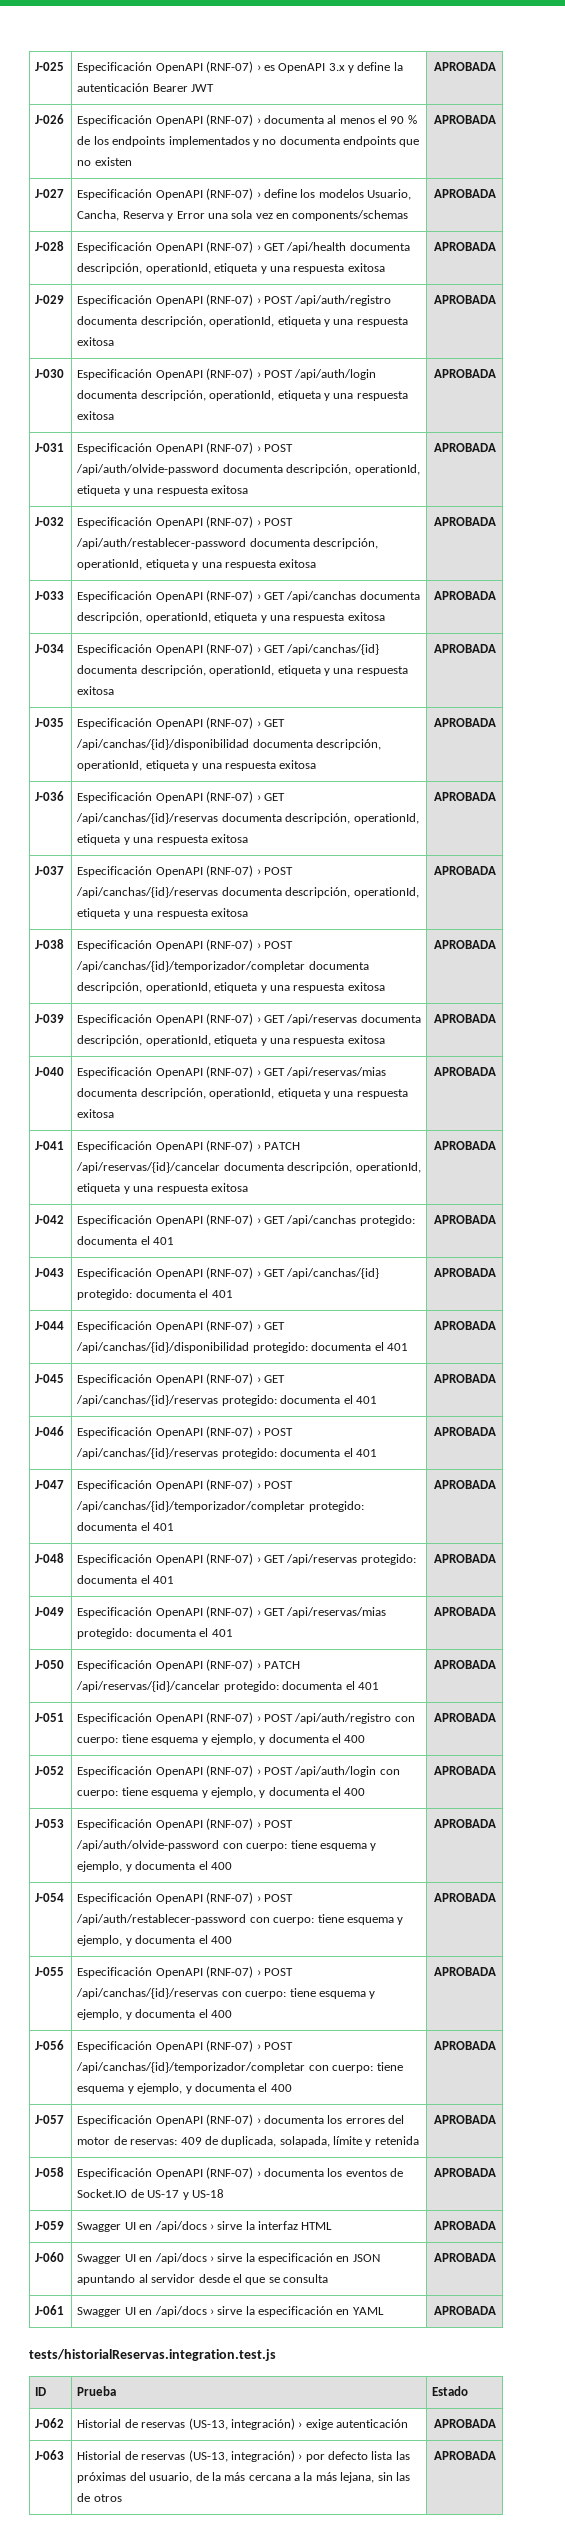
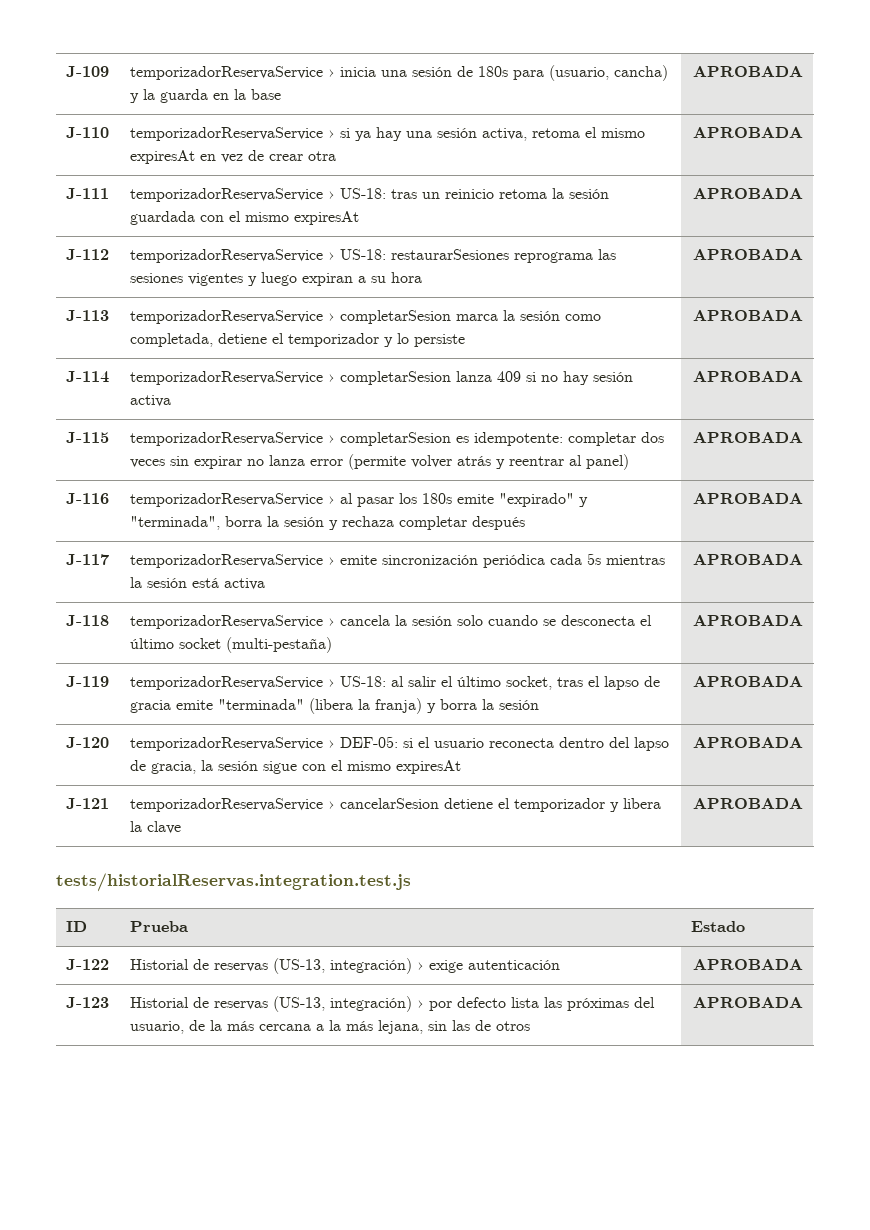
[35,62,65,71] [77,61,403,73] [77,83,215,92] [433,62,496,71] [35,114,65,124] [77,114,417,126] [77,136,420,147] [77,157,132,166] [433,115,496,124] [35,189,65,198] [77,188,411,200] [77,210,409,221] [433,189,496,198] [35,241,65,251] [77,241,410,253] [77,263,385,274] [433,242,496,251] [35,295,65,304] [77,294,392,306] [77,316,408,327] [77,337,115,346] [433,295,496,304] [35,369,65,378] [77,368,377,380] [77,390,408,401] [77,411,115,420] [433,369,496,378] [35,443,65,452] [77,442,293,454] [76,464,420,475] [77,485,248,496] [433,443,496,452] [35,517,65,526] [77,516,293,528] [76,538,379,549] [77,559,317,570] [433,517,496,526] [35,591,65,600] [77,590,420,602] [77,612,385,623] [433,591,496,600] [35,644,65,653] [77,643,380,655] [77,665,408,676] [77,686,115,695] [433,644,496,653] [35,718,65,727] [77,717,285,729] [76,739,382,750] [77,760,317,771] [433,718,496,727] [35,791,65,801] [77,791,285,803] [76,813,419,824] [77,834,248,845] [433,792,496,801] [35,866,65,875] [77,865,293,877] [76,887,419,898] [77,908,248,919] [433,866,496,875] [35,939,65,949] [77,939,293,951] [76,961,369,972] [77,982,385,993] [433,940,496,949] [35,1014,65,1023] [77,1013,421,1025] [77,1035,385,1046] [433,1014,496,1023] [35,1067,65,1076] [77,1066,387,1078] [77,1088,408,1099] [77,1109,115,1118] [433,1067,496,1076] [35,1141,65,1150] [77,1140,300,1152] [76,1162,421,1173] [77,1183,248,1194] [433,1141,496,1150] [35,1215,65,1224] [77,1214,415,1226] [77,1236,175,1245] [433,1215,496,1224] [35,1268,65,1277] [77,1267,380,1279] [77,1289,233,1300] [433,1268,496,1277] [35,1321,65,1330] [77,1320,285,1332] [76,1342,408,1353] [433,1321,496,1330] [35,1374,65,1383] [77,1373,285,1385] [76,1395,377,1406] [433,1374,496,1383] [35,1426,65,1436] [77,1426,293,1438] [76,1448,377,1459] [433,1427,496,1436] [35,1480,65,1489] [77,1479,293,1491] [76,1501,364,1512] [77,1522,175,1531] [433,1480,496,1489] [35,1553,65,1563] [77,1553,416,1565] [77,1575,175,1584] [433,1554,496,1563] [35,1607,65,1616] [77,1606,387,1618] [77,1628,233,1639] [433,1607,496,1616] [35,1660,65,1669] [77,1659,300,1671] [76,1681,379,1692] [433,1660,496,1669] [35,1713,65,1722] [77,1712,415,1724] [77,1734,366,1745] [433,1713,496,1722] [35,1766,65,1775] [77,1765,400,1777] [77,1787,366,1798] [433,1766,496,1775] [35,1819,65,1828] [77,1818,293,1830] [76,1840,377,1851] [77,1861,232,1872] [433,1819,496,1828] [35,1893,65,1902] [77,1892,293,1904] [76,1914,404,1925] [77,1935,232,1946] [433,1893,496,1902] [35,1967,65,1976] [77,1966,293,1978] [76,1988,376,1999] [77,2009,232,2020] [433,1967,496,1976] [35,2040,65,2050] [77,2040,293,2052] [76,2062,403,2073] [77,2083,292,2094] [433,2041,496,2050] [35,2115,65,2124] [77,2114,404,2126] [77,2136,419,2147] [433,2115,496,2124] [35,2167,65,2177] [77,2167,403,2179] [77,2189,224,2200] [433,2168,496,2177] [35,2221,65,2230] [77,2221,333,2232] [433,2221,496,2230] [35,2252,65,2262] [77,2253,380,2264] [77,2274,328,2285] [433,2253,496,2262] [35,2305,65,2315] [77,2306,384,2317] J-025 | Especificación OpenAPI (RNF-07) › es OpenAPI 3.x y define la autenticación Bearer JWT | APROBADA // J-026 | Especificación OpenAPI (RNF-07) › documenta al menos el 90 % de los endpoints implementados y no documenta endpoints que no existen | APROBADA // J-027 | Especificación OpenAPI (RNF-07) › define los modelos Usuario, Cancha, Reserva y Error una sola vez en components/schemas | APROBADA // J-028 | Especificación OpenAPI (RNF-07) › GET /api/health documenta descripción, operationId, etiqueta y una respuesta exitosa | APROBADA // J-029 | Especificación OpenAPI (RNF-07) › POST /api/auth/registro documenta descripción, operationId, etiqueta y una respuesta exitosa | APROBADA // J-030 | Especificación OpenAPI (RNF-07) › POST /api/auth/login documenta descripción, operationId, etiqueta y una respuesta exitosa | APROBADA // J-031 | Especificación OpenAPI (RNF-07) › POST /api/auth/olvide-password documenta descripción, operationId, etiqueta y una respuesta exitosa | APROBADA // J-032 | Especificación OpenAPI (RNF-07) › POST /api/auth/restablecer-password documenta descripción, operationId, etiqueta y una respuesta exitosa | APROBADA // J-033 | Especificación OpenAPI (RNF-07) › GET /api/canchas documenta descripción, operationId, etiqueta y una respuesta exitosa | APROBADA // J-034 | Especificación OpenAPI (RNF-07) › GET /api/canchas/{id} documenta descripción, operationId, etiqueta y una respuesta exitosa | APROBADA // J-035 | Especificación OpenAPI (RNF-07) › GET /api/canchas/{id}/disponibilidad documenta descripción, operationId, etiqueta y una respuesta exitosa | APROBADA // J-036 | Especificación OpenAPI (RNF-07) › GET /api/canchas/{id}/reservas documenta descripción, operationId, etiqueta y una respuesta exitosa | APROBADA // J-037 | Especificación OpenAPI (RNF-07) › POST /api/canchas/{id}/reservas documenta descripción, operationId, etiqueta y una respuesta exitosa | APROBADA // J-038 | Especificación OpenAPI (RNF-07) › POST /api/canchas/{id}/temporizador/completar documenta descripción, operationId, etiqueta y una respuesta exitosa | APROBADA // J-039 | Especificación OpenAPI (RNF-07) › GET /api/reservas documenta descripción, operationId, etiqueta y una respuesta exitosa | APROBADA // J-040 | Especificación OpenAPI (RNF-07) › GET /api/reservas/mias documenta descripción, operationId, etiqueta y una respuesta exitosa | APROBADA // J-041 | Especificación OpenAPI (RNF-07) › PATCH /api/reservas/{id}/cancelar documenta descripción, operationId, etiqueta y una respuesta exitosa | APROBADA // J-042 | Especificación OpenAPI (RNF-07) › GET /api/canchas protegido: documenta el 401 | APROBADA // J-043 | Especificación OpenAPI (RNF-07) › GET /api/canchas/{id} protegido: documenta el 401 | APROBADA // J-044 | Especificación OpenAPI (RNF-07) › GET /api/canchas/{id}/disponibilidad protegido: documenta el 401 | APROBADA // J-045 | Especificación OpenAPI (RNF-07) › GET /api/canchas/{id}/reservas protegido: documenta el 401 | APROBADA // J-046 | Especificación OpenAPI (RNF-07) › POST /api/canchas/{id}/reservas protegido: documenta el 401 | APROBADA // J-047 | Especificación OpenAPI (RNF-07) › POST /api/canchas/{id}/temporizador/completar protegido: documenta el 401 | APROBADA // J-048 | Especificación OpenAPI (RNF-07) › GET /api/reservas protegido: documenta el 401 | APROBADA // J-049 | Especificación OpenAPI (RNF-07) › GET /api/reservas/mias protegido: documenta el 401 | APROBADA // J-050 | Especificación OpenAPI (RNF-07) › PATCH /api/reservas/{id}/cancelar protegido: documenta el 401 | APROBADA // J-051 | Especificación OpenAPI (RNF-07) › POST /api/auth/registro con cuerpo: tiene esquema y ejemplo, y documenta el 400 | APROBADA // J-052 | Especificación OpenAPI (RNF-07) › POST /api/auth/login con cuerpo: tiene esquema y ejemplo, y documenta el 400 | APROBADA // J-053 | Especificación OpenAPI (RNF-07) › POST /api/auth/olvide-password con cuerpo: tiene esquema y ejemplo, y documenta el 400 | APROBADA // J-054 | Especificación OpenAPI (RNF-07) › POST /api/auth/restablecer-password con cuerpo: tiene esquema y ejemplo, y documenta el 400 | APROBADA // J-055 | Especificación OpenAPI (RNF-07) › POST /api/canchas/{id}/reservas con cuerpo: tiene esquema y ejemplo, y documenta el 400 | APROBADA // J-056 | Especificación OpenAPI (RNF-07) › POST /api/canchas/{id}/temporizador/completar con cuerpo: tiene esquema y ejemplo, y documenta el 400 | APROBADA // J-057 | Especificación OpenAPI (RNF-07) › documenta los errores del motor de reservas: 409 de duplicada, solapada, límite y retenida | APROBADA // J-058 | Especificación OpenAPI (RNF-07) › documenta los eventos de Socket.IO de US-17 y US-18 | APROBADA // J-059 | Swagger UI en /api/docs › sirve la interfaz HTML | APROBADA // J-060 | Swagger UI en /api/docs › sirve la especificación en JSON apuntando al servidor desde el que se consulta | APROBADA // J-061 | Swagger UI en /api/docs › sirve la especificación en YAML -> [66,66,110,77] [130,65,669,81] [130,89,282,103] [692,66,803,77] [66,127,110,138] [130,127,646,141] [130,150,337,164] [692,127,803,138] [66,188,110,199] [130,188,610,202] [130,211,360,225] [692,188,803,199] [66,249,110,260] [130,249,617,263] [130,272,423,286] [692,249,803,260] [66,310,110,321] [130,310,602,324] [130,333,466,347] [692,310,803,321] [66,371,110,383] [130,371,634,385] [130,395,172,407] [692,371,803,382] [66,432,110,443] [130,432,665,446] [130,454,630,470] [692,432,803,443] [66,493,110,504] [130,493,589,507] [130,516,526,530] [692,493,803,504] [66,554,110,565] [130,553,666,568] [130,577,266,590] [692,554,803,565] [66,615,110,626] [130,615,653,629] [130,637,333,653] [692,615,803,626] [66,676,110,687] [130,676,661,690] [130,698,540,714] [692,676,803,687] [66,737,110,748] [130,736,670,751] [130,760,462,774] [692,737,803,748] [66,798,110,809] [130,798,662,812] [130,821,182,834] J-109 | temporizadorReservaService › inicia una sesión de 180s para (usuario, cancha) y la guarda en la base | APROBADA // J-110 | temporizadorReservaService › si ya hay una sesión activa, retoma el mismo expiresAt en vez de crear otra | APROBADA // J-111 | temporizadorReservaService › US-18: tras un reinicio retoma la sesión guardada con el mismo expiresAt | APROBADA // J-112 | temporizadorReservaService › US-18: restaurarSesiones reprograma las sesiones vigentes y luego expiran a su hora | APROBADA // J-113 | temporizadorReservaService › completarSesion marca la sesión como completada, detiene el temporizador y lo persiste | APROBADA // J-114 | temporizadorReservaService › completarSesion lanza 409 si no hay sesión activa | APROBADA // J-115 | temporizadorReservaService › completarSesion es idempotente: completar dos veces sin expirar no lanza error (permite volver atrás y reentrar al panel) | APROBADA // J-116 | temporizadorReservaService › al pasar los 180s emite "expirado" y "terminada", borra la sesión y rechaza completar después | APROBADA // J-117 | temporizadorReservaService › emite sincronización periódica cada 5s mientras la sesión está activa | APROBADA // J-118 | temporizadorReservaService › cancela la sesión solo cuando se desconecta el último socket (multi-pestaña) | APROBADA // J-119 | temporizadorReservaService › US-18: al salir el último socket, tras el lapso de gracia emite "terminada" (libera la franja) y borra la sesión | APROBADA // J-120 | temporizadorReservaService › DEF-05: si el usuario reconecta dentro del lapso de gracia, la sesión sigue con el mismo expiresAt | APROBADA // J-121 | temporizadorReservaService › cancelarSesion detiene el temporizador y libera la clave
[35,2418,65,2428] J-062 -> [66,959,110,970] J-122
[35,2450,65,2460] J-063 -> [66,997,110,1008] J-123

